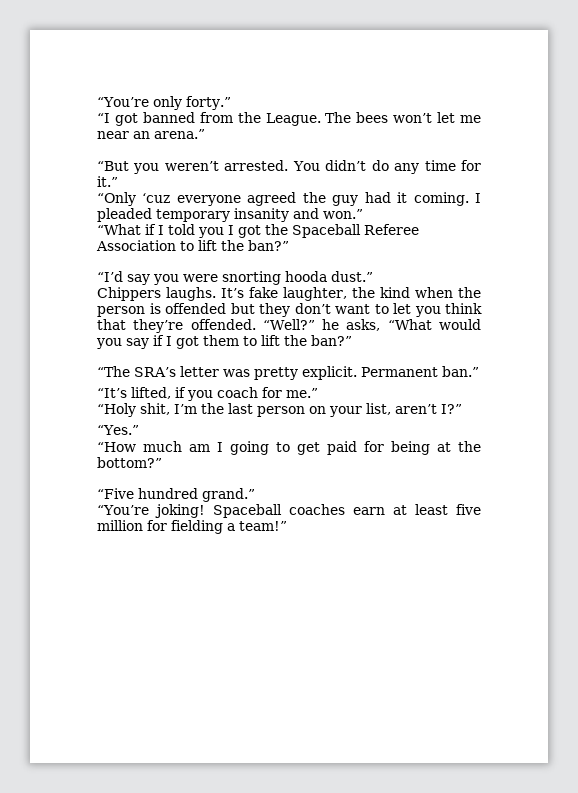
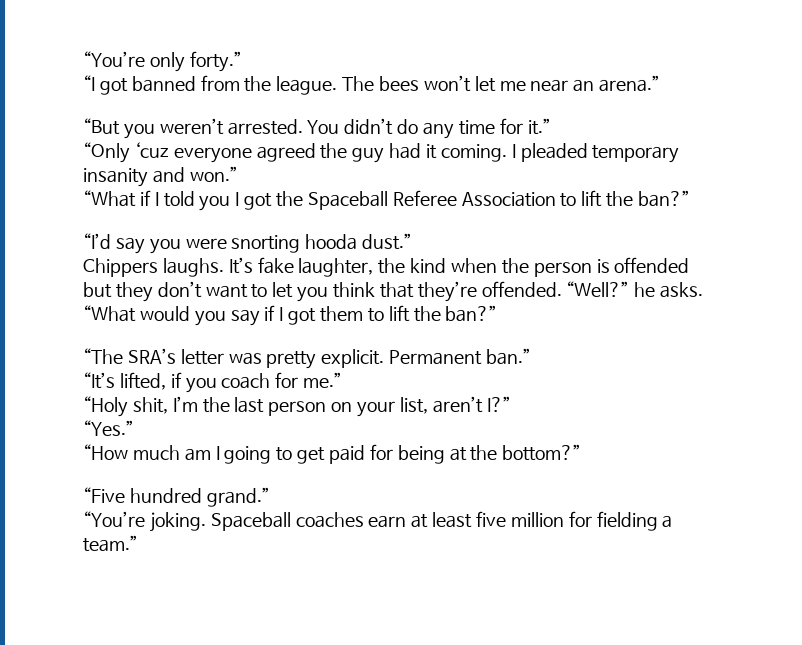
[265,113,321,126] League. -> [276,76,338,95] league.
[346,319,381,331] asks, -> [660,282,704,298] asks.
[154,504,205,518] joking! -> [149,512,206,532] joking.
[239,521,287,531] team!” -> [83,535,138,552] team.”

